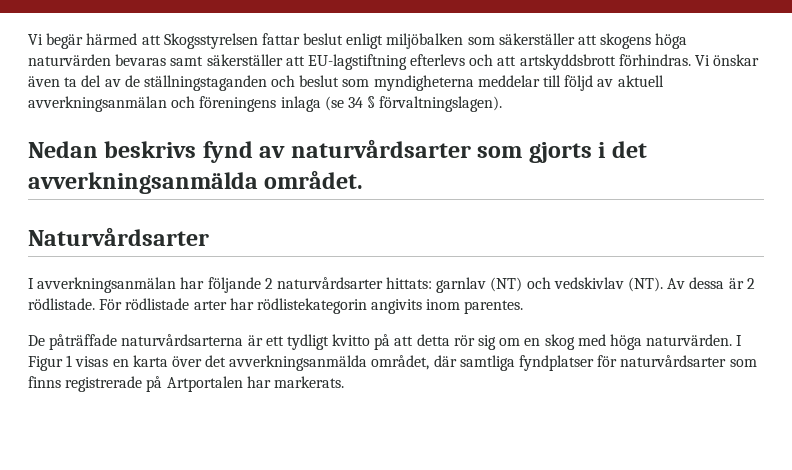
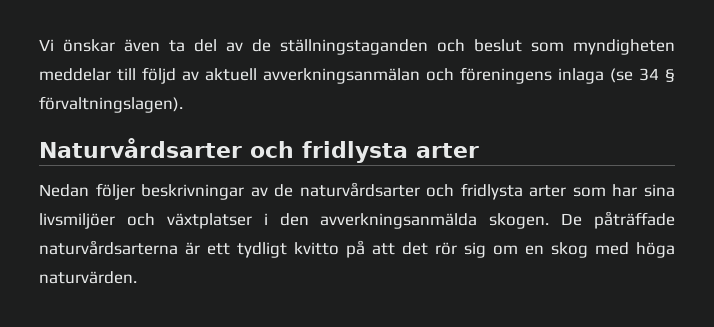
[28,33,688,49] [28,54,711,70] Vi begär härmed att Skogsstyrelsen fattar beslut enligt miljöbalken som säkerställer att skogens höga naturvärden bevaras samt säkerställer att EU-lagstiftning efterlevs och att artskyddsbrott förhindras. Vi -> [39,39,54,51] Vi
[373,75,474,91] myndigheterna -> [573,39,675,55] myndigheten
[28,139,647,163] [28,170,364,194] [28,227,209,246] [28,277,755,293] [28,298,524,314] Nedan beskrivs fynd av naturvårdsarter som gjorts i det avverkningsanmälda området. // Naturvårdsarter // I avverkningsanmälan har följande 2 naturvårdsarter hittats: garnlav (NT) och vedskivlav (NT). Av dessa är 2 rödlistade. För rödlistade arter har rödlistekategorin angivits inom parentes. // -> [39,138,479,163] [39,182,675,200] [39,213,550,229] Naturvårdsarter och fridlysta arter // Nedan följer beskrivningar av de naturvårdsarter och fridlysta arter som har sina livsmiljöer och växtplatser i den avverkningsanmälda skogen.
[416,334,450,346] detta -> [402,242,428,255] det
[736,335,743,346] [28,355,757,371] [28,376,344,392] I Figur 1 visas en karta över det avverkningsanmälda området, där samtliga fyndplatser för naturvårdsarter som finns registrerade på Artportalen har markerats. -> (137, 277) none

